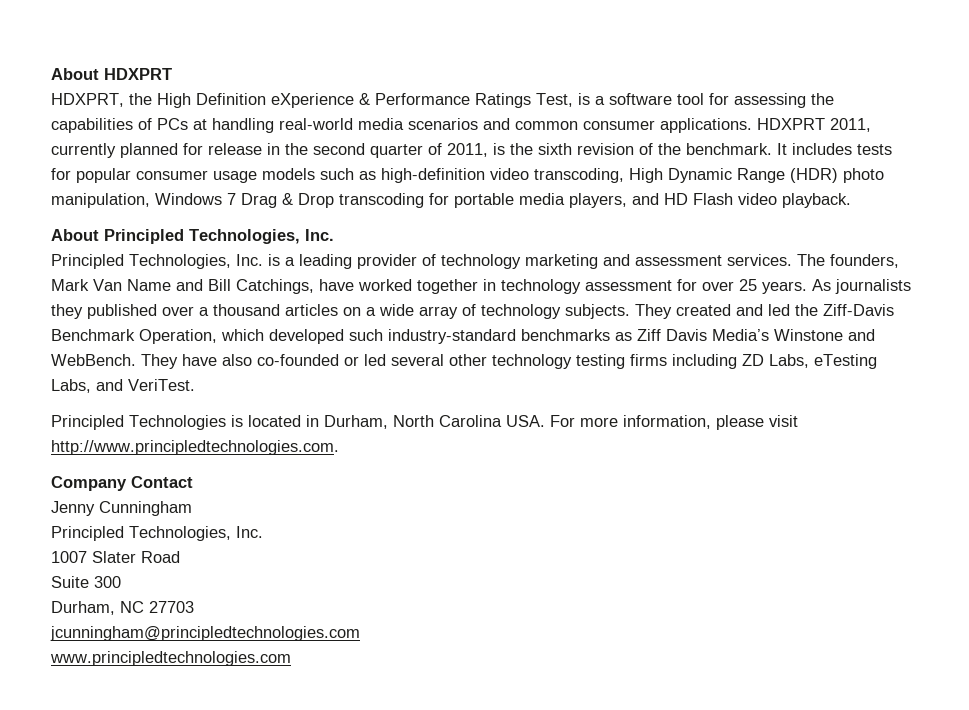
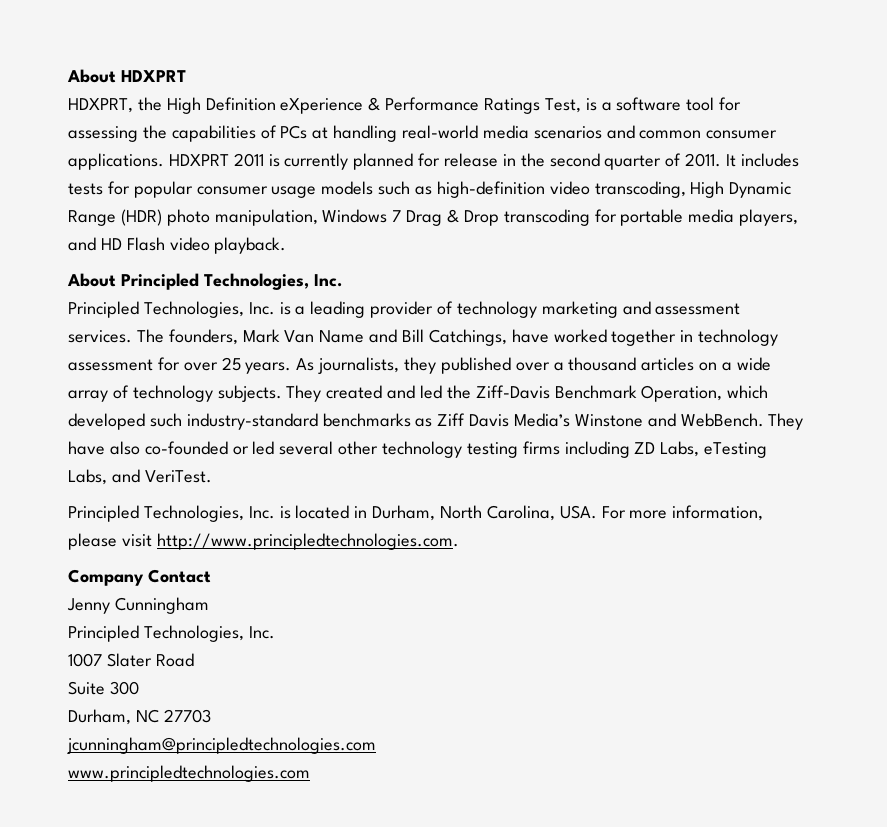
[830,118,871,132] 2011, -> [233,153,280,167] 2011 is
[447,143,772,157] 2011, is the sixth revision of the benchmark. -> [685,153,722,167] 2011.
[835,279,911,294] journalists -> [318,357,400,374] journalists,
[129,415,226,430] Technologies -> [143,505,275,522] Technologies, Inc.
[439,415,502,427] Carolina -> [486,505,555,521] Carolina,

